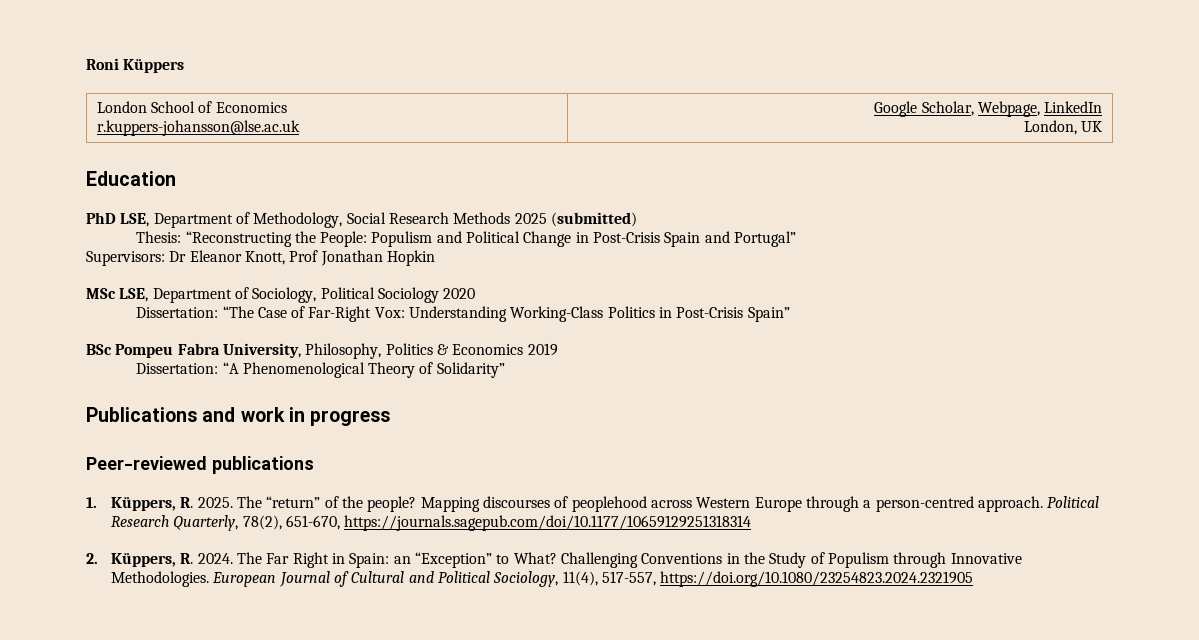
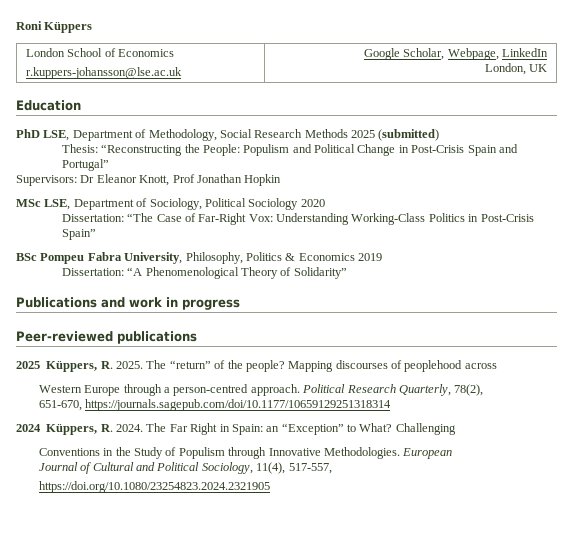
[86,497,97,508] 1. -> [16,361,40,369] 2025
(692, 504) none -> (497, 366) //
(282, 522) none -> (484, 390) //
[86,553,98,564] 2. -> [16,424,41,432] 2024
(638, 560) none -> (456, 429) //
(277, 579) none -> (453, 453) //
(656, 578) none -> (332, 468) //

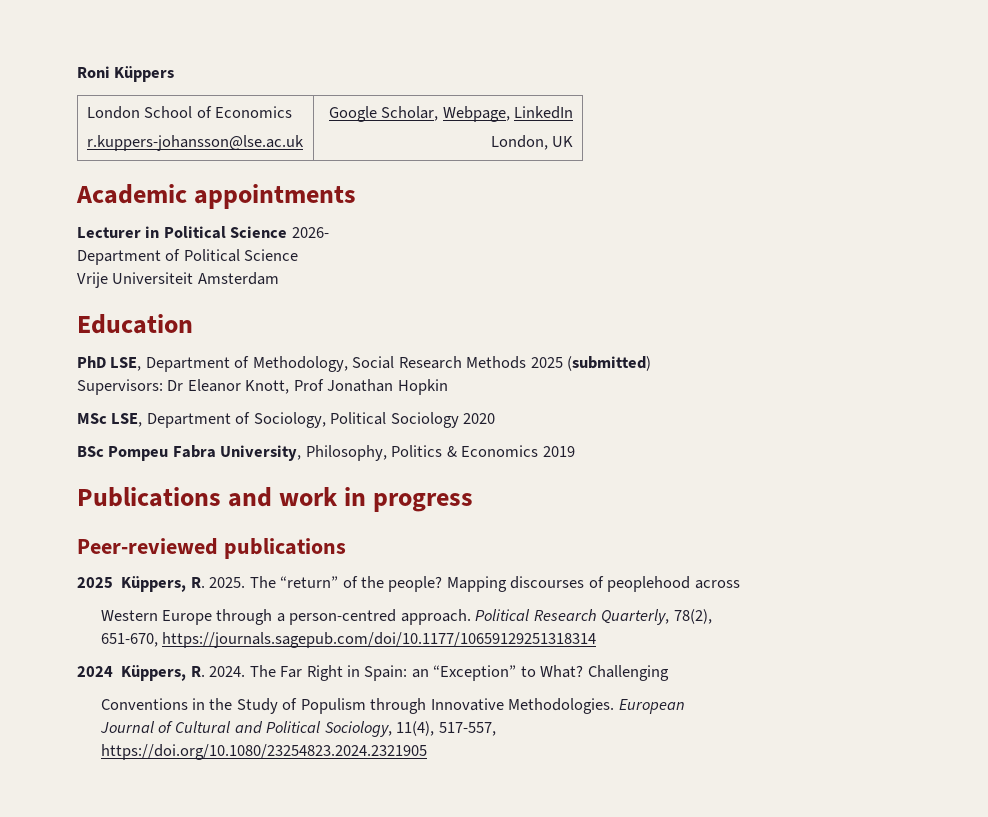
(548, 68) none -> [76,184,357,209] [77,226,329,239] [77,249,299,265] [77,272,279,288] // Academic appointments // Lecturer in Political Science 2026- // Department of Political Science // Vrije Universiteit Amsterdam
[61,144,518,156] [61,159,109,171] // Thesis: “Reconstructing the People: Populism and Political Change in Post-Crisis Spain and Portugal” -> (652, 363) none
[61,213,534,225] [61,229,96,240] // Dissertation: “The Case of Far-Right Vox: Understanding Working-Class Politics in Post-Crisis Spain” -> (496, 418) none
[61,267,347,279] // Dissertation: “A Phenomenological Theory of Solidarity” -> (575, 451) none

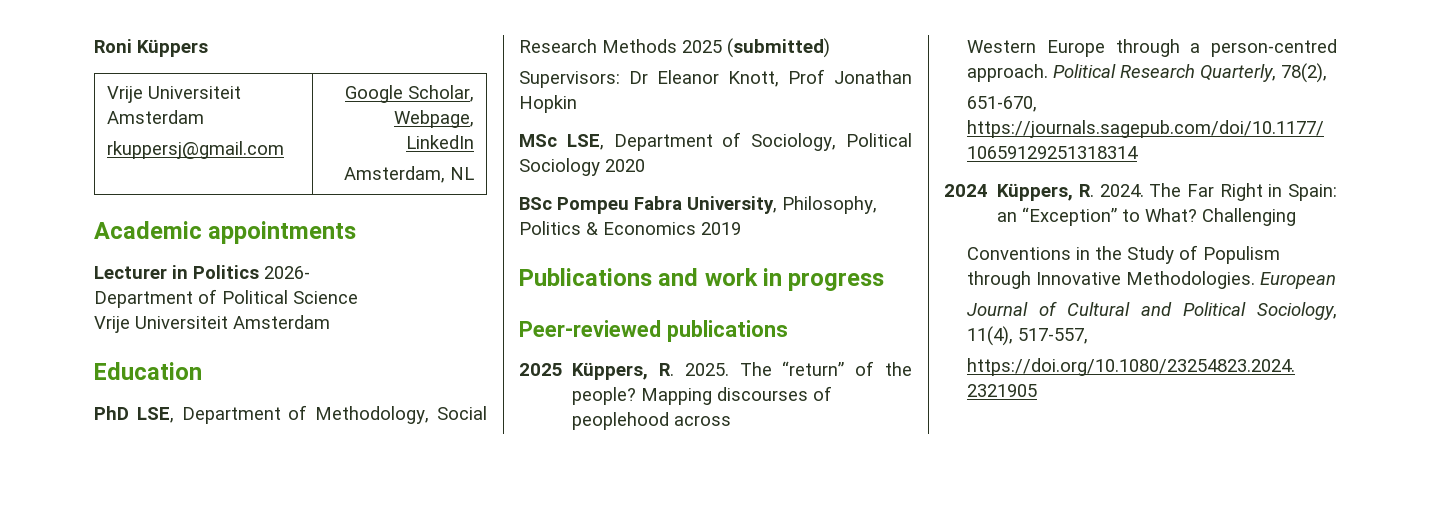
[86,106,293,119] [86,135,304,151] London School of Economics // r.kuppers-johansson@lse.ac.uk -> [107,86,242,103] [107,110,205,124] [107,141,285,159] Vrije Universiteit Amsterdam // rkuppersj@gmail.com
[490,135,574,150] London, UK -> [343,166,474,183] Amsterdam, NL
[163,226,288,239] Political Science -> [193,265,259,279] Politics

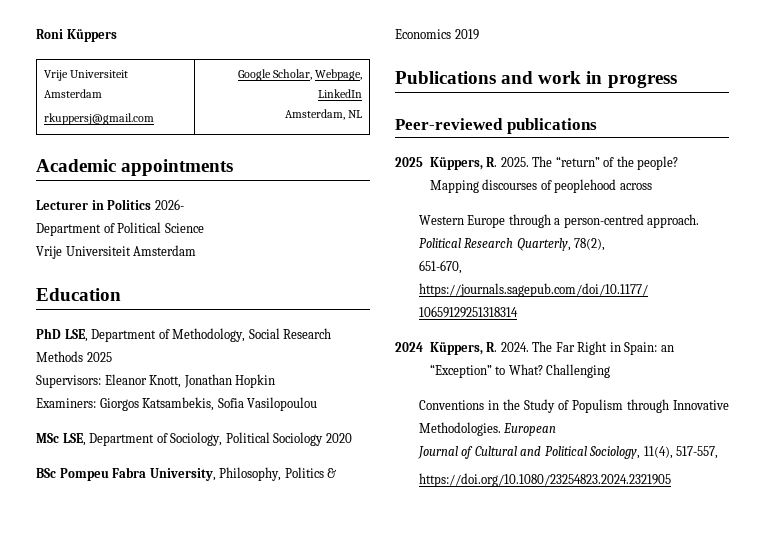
[727,38,830,58] (submitted) -> (112, 357) none
[629,71,648,84] Dr -> (101, 381) none
[788,69,825,84] Prof -> (182, 381) none
(577, 104) none -> [36,397,318,411] // Examiners: Giorgos Katsambekis, Sofia Vasilopoulou

